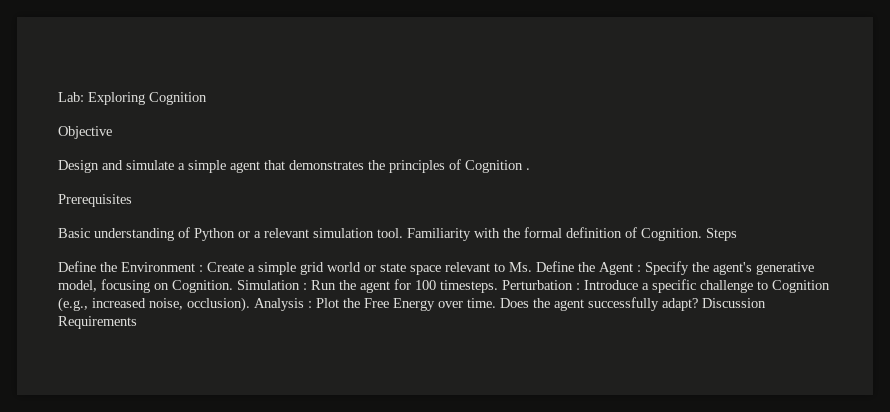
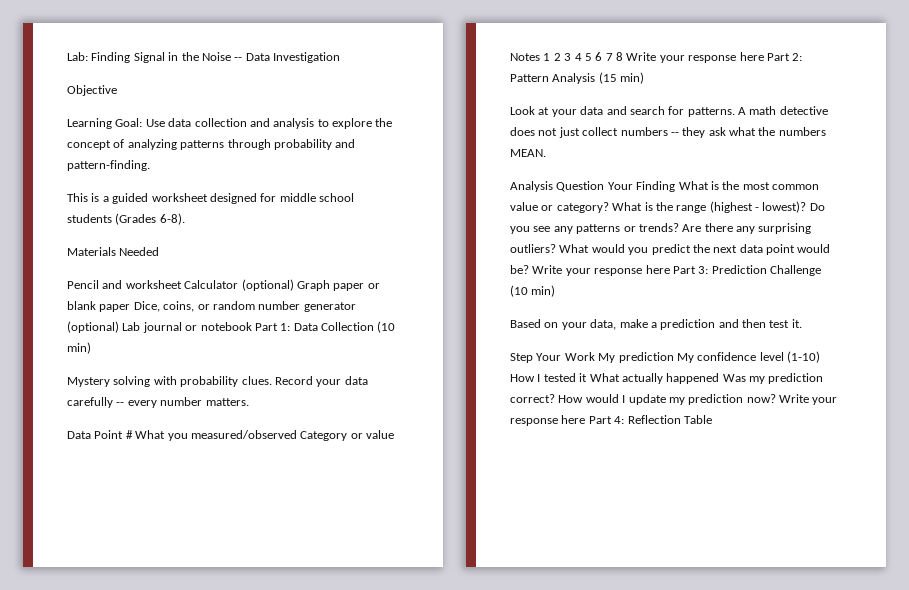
[88,92,207,105] [58,126,112,139] [58,159,530,173] [58,194,132,207] [58,227,737,241] [58,261,814,275] [58,279,830,293] [58,297,766,312] [58,316,137,329] Exploring Cognition // Objective // Design and simulate a simple agent that demonstrates the principles of Cognition . // Prerequisites // Basic understanding of Python or a relevant simulation tool. Familiarity with the formal definition of Cognition. Steps // Define the Environment : Create a simple grid world or state space relevant to Ms. Define the Agent : Specify the agent's generative model, focusing on Cognition. Simulation : Run the agent for 100 timesteps. Perturbation : Introduce a specific challenge to Cognition (e.g., increased noise, occlusion). Analysis : Plot the Free Energy over time. Does the agent successfully adapt? Discussion Requirements -> [91,52,340,63] [67,85,117,96] [67,118,393,129] [67,139,356,150] [67,160,150,171] [67,193,354,204] [67,213,185,225] [67,247,160,256] [67,279,380,291] [67,301,356,312] [67,321,396,333] [67,342,91,354] [67,376,368,387] [67,397,249,408] [67,430,394,441] [510,52,803,63] [510,72,645,84] [510,106,828,117] [510,127,826,138] [510,149,546,157] [510,181,819,192] [510,201,825,213] [510,223,812,234] [510,244,831,255] [510,265,821,276] [510,285,556,297] [510,319,802,330] [510,351,820,363] [510,373,824,384] [510,394,838,405] [510,415,712,426] Finding Signal in the Noise -- Data Investigation // Objective // Learning Goal: Use data collection and analysis to explore the concept of analyzing patterns through probability and pattern-finding. // This is a guided worksheet designed for middle school students (Grades 6-8). // Materials Needed // Pencil and worksheet Calculator (optional) Graph paper or blank paper Dice, coins, or random number generator (optional) Lab journal or notebook Part 1: Data Collection (10 min) // Mystery solving with probability clues. Record your data carefully -- every number matters. // Data Point # What you measured/observed Category or value Notes 1 2 3 4 5 6 7 8 Write your response here Part 2: Pattern Analysis (15 min) // Look at your data and search for patterns. A math detective does not just collect numbers -- they ask what the numbers MEAN. // Analysis Question Your Finding What is the most common value or category? What is the range (highest - lowest)? Do you see any patterns or trends? Are there any surprising outliers? What would you predict the next data point would be? Write your response here Part 3: Prediction Challenge (10 min) // Based on your data, make a prediction and then test it. // Step Your Work My prediction My confidence level (1-10) How I tested it What actually happened Was my prediction correct? How would I update my prediction now? Write your response here Part 4: Reflection Table

